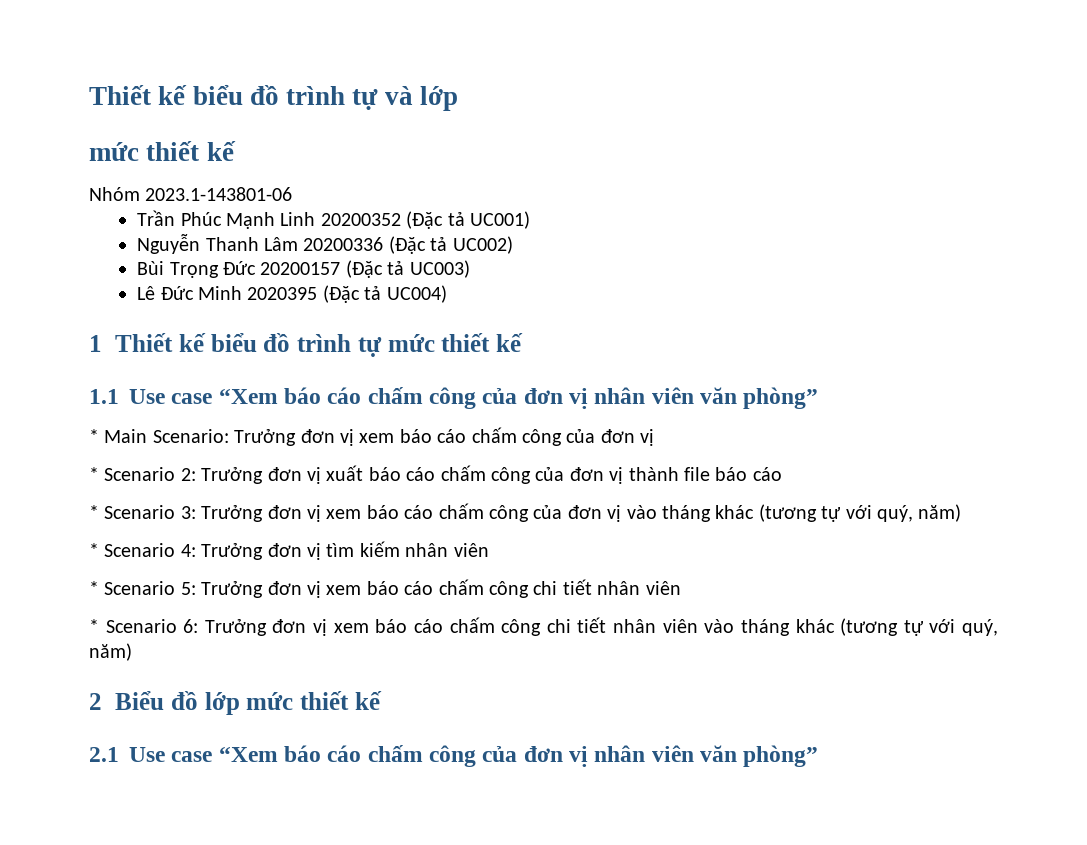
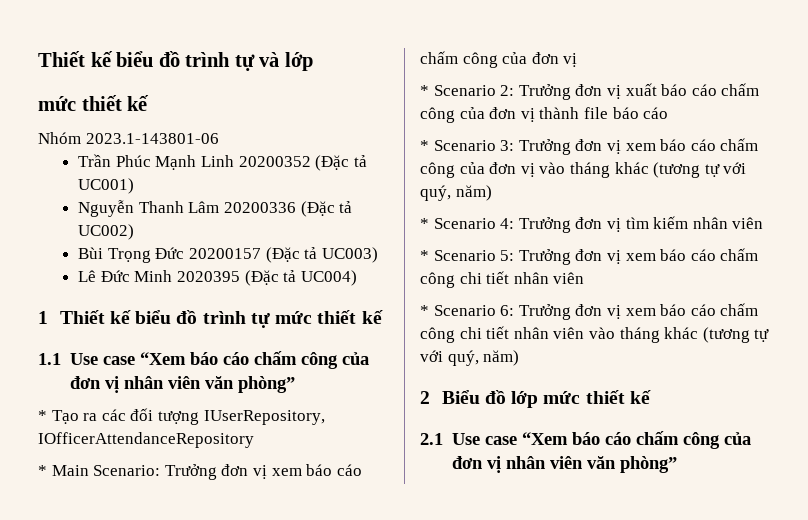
(819, 398) none -> [38,408,325,425] [38,432,254,448] // * Tạo ra các đối tượng IUserRepository, IOfficerAttendanceRepository

